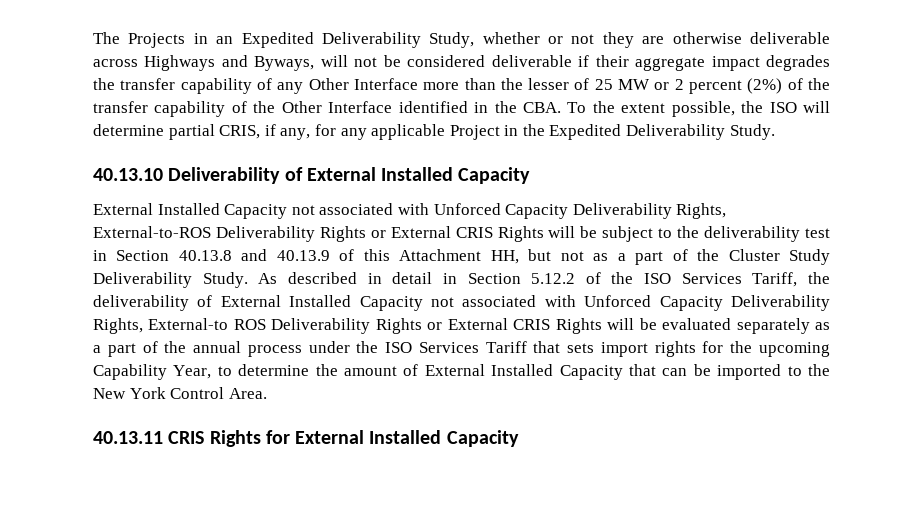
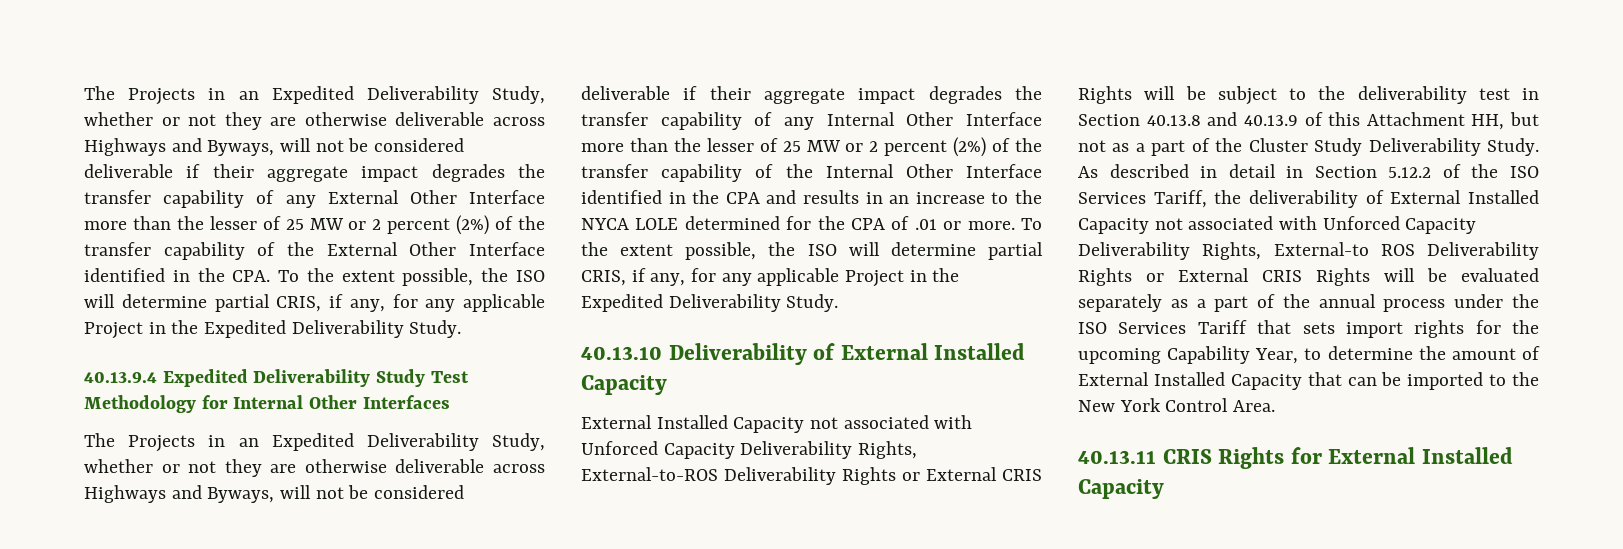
(304, 88) none -> [327,190,399,204] External
[281,101,561,113] Other Interface identified in the CBA. -> [326,242,545,256] [84,268,545,286] [84,294,545,312] [84,320,462,339] [84,369,469,387] [84,395,450,413] [84,433,545,452] [84,459,545,477] [84,485,465,503] [581,86,1042,104] [581,112,1042,130] [581,137,1042,157] [581,164,1042,182] [581,190,1042,204] [581,216,1015,230] External Other Interface identified in the CPA. To the extent possible, the ISO will determine partial CRIS, if any, for any applicable Project in the Expedited Deliverability Study. // 40.13.9.4 Expedited Deliverability Study Test Methodology for Internal Other Interfaces // The Projects in an Expedited Deliverability Study, whether or not they are otherwise deliverable across Highways and Byways, will not be considered deliverable if their aggregate impact degrades the transfer capability of any Internal Other Interface more than the lesser of 25 MW or 2 percent (2%) of the transfer capability of the Internal Other Interface identified in the CPA and results in an increase to the NYCA LOLE determined for the CPA of .01 or more.

